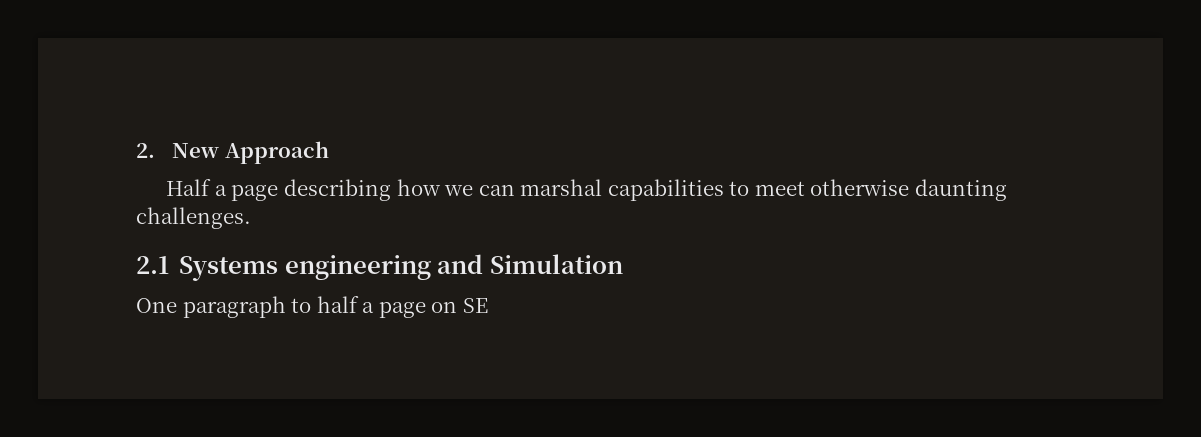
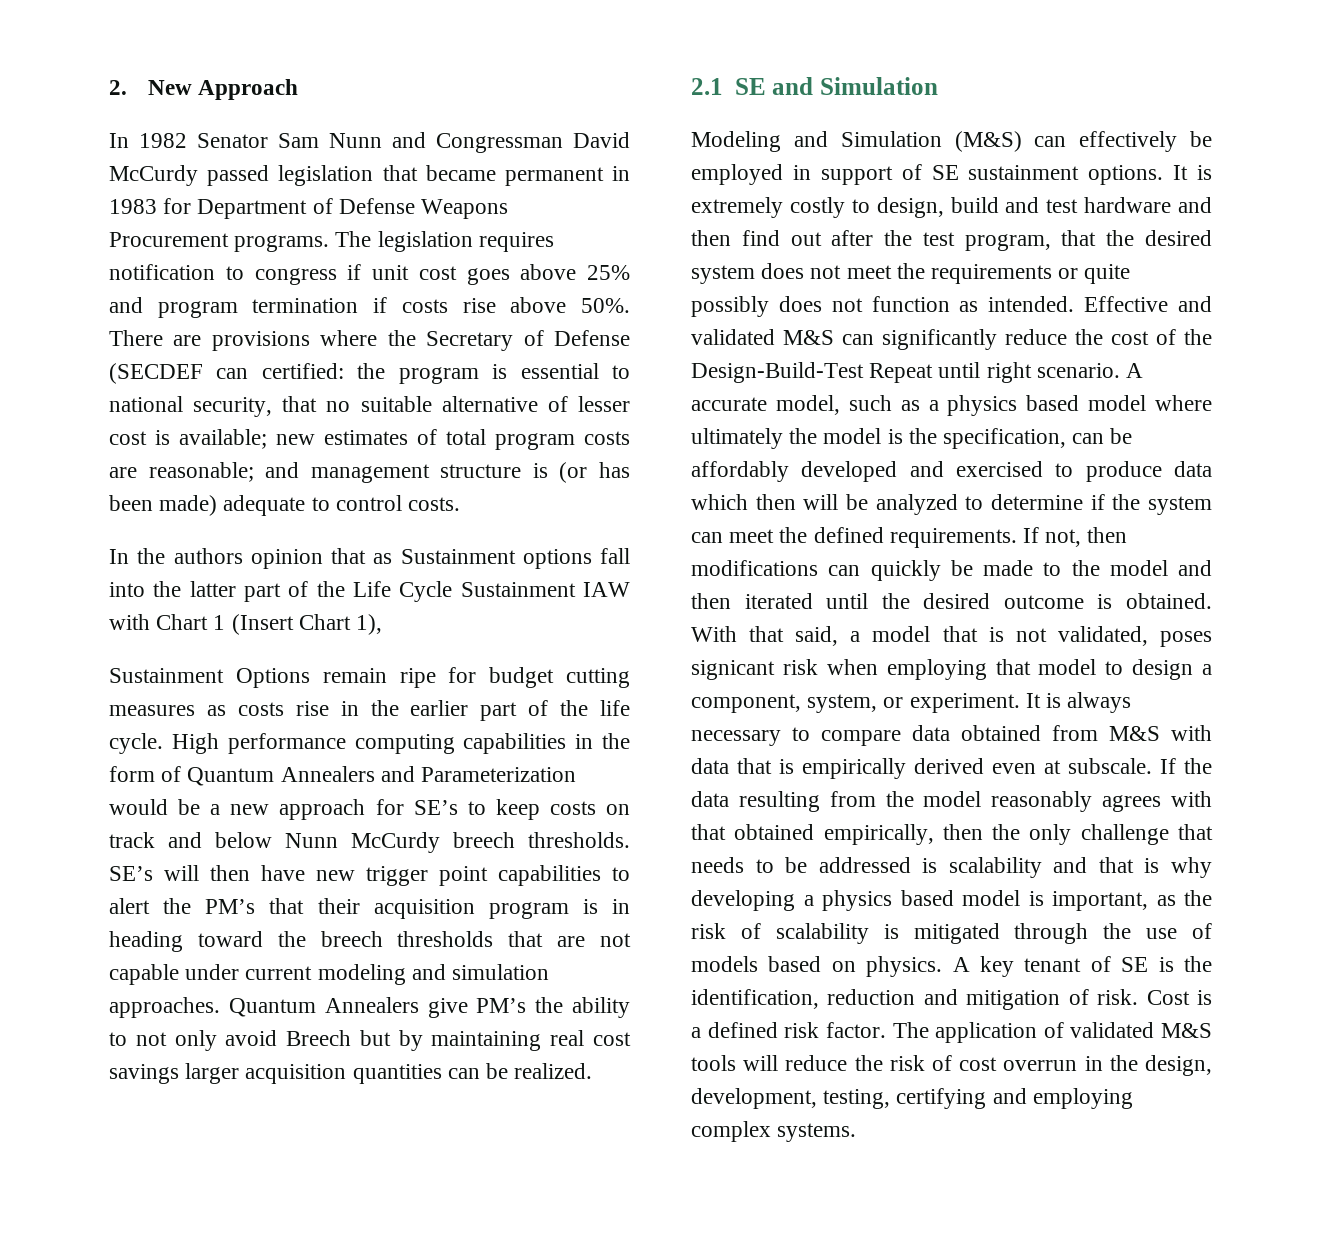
[166,179,1007,201] [136,207,251,229] Half a page describing how we can marshal capabilities to meet otherwise daunting challenges. -> [109,132,630,153] [109,165,630,186] [109,198,509,219] [109,231,554,252] [109,264,630,285] [109,297,630,318] [109,330,630,351] [109,363,630,384] [109,396,630,417] [109,429,630,450] [109,462,630,483] [109,495,461,516] [109,548,630,569] [109,581,630,602] [109,614,383,635] [109,667,630,688] [109,700,630,721] [109,733,630,754] [109,766,577,786] [109,799,631,820] [109,832,630,853] [109,865,630,886] [109,898,630,919] [109,931,631,952] [109,964,550,985] [109,997,630,1018] [109,1030,631,1051] [109,1063,593,1084] In 1982 Senator Sam Nunn and Congressman David McCurdy passed legislation that became permanent in 1983 for Department of Defense Weapons Procurement programs. The legislation requires notification to congress if unit cost goes above 25% and program termination if costs rise above 50%. There are provisions where the Secretary of Defense (SECDEF can certified: the program is essential to national security, that no suitable alternative of lesser cost is available; new estimates of total program costs are reasonable; and management structure is (or has been made) adequate to control costs. // In the authors opinion that as Sustainment options fall into the latter part of the Life Cycle Sustainment IAW with Chart 1 (Insert Chart 1), // Sustainment Options remain ripe for budget cutting measures as costs rise in the earlier part of the life cycle. High performance computing capabilities in the form of Quantum Annealers and Parameterization would be a new approach for SE’s to keep costs on track and below Nunn McCurdy breech thresholds. SE’s will then have new trigger point capabilities to alert the PM’s that their acquisition program is in heading toward the breech thresholds that are not capable under current modeling and simulation approaches. Quantum Annealers give PM’s the ability to not only avoid Breech but by maintaining real cost savings larger acquisition quantities can be realized.
[179,255,431,281] Systems engineering -> [734,78,766,95] SE
[136,296,488,318] One paragraph to half a page on SE -> [691,131,1212,152] [691,164,1212,185] [691,197,1212,218] [691,230,1212,251] [691,263,1131,284] [691,296,1212,317] [691,329,1212,350] [691,362,1144,383] [691,395,1212,416] [691,428,1133,449] [691,461,1212,482] [691,494,1212,515] [691,527,1128,548] [691,560,1212,581] [691,593,1212,609] [691,626,1212,647] [691,659,1212,680] [691,692,1132,713] [691,725,1212,746] [691,758,1212,779] [691,791,1212,812] [691,824,1213,845] [691,857,1212,878] [691,890,1212,911] [691,923,1212,944] [691,956,1212,977] [691,989,1212,1010] [691,1022,1212,1043] [691,1055,1212,1076] [691,1088,1133,1109] [691,1121,857,1142] Modeling and Simulation (M&S) can effectively be employed in support of SE sustainment options. It is extremely costly to design, build and test hardware and then find out after the test program, that the desired system does not meet the requirements or quite possibly does not function as intended. Effective and validated M&S can significantly reduce the cost of the Design-Build-Test Repeat until right scenario. A accurate model, such as a physics based model where ultimately the model is the specification, can be affordably developed and exercised to produce data which then will be analyzed to determine if the system can meet the defined requirements. If not, then modifications can quickly be made to the model and then iterated until the desired outcome is obtained. With that said, a model that is not validated, poses signicant risk when employing that model to design a component, system, or experiment. It is always necessary to compare data obtained from M&S with data that is empirically derived even at subscale. If the data resulting from the model reasonably agrees with that obtained empirically, then the only challenge that needs to be addressed is scalability and that is why developing a physics based model is important, as the risk of scalability is mitigated through the use of models based on physics. A key tenant of SE is the identification, reduction and mitigation of risk. Cost is a defined risk factor. The application of validated M&S tools will reduce the risk of cost overrun in the design, development, testing, certifying and employing complex systems.

